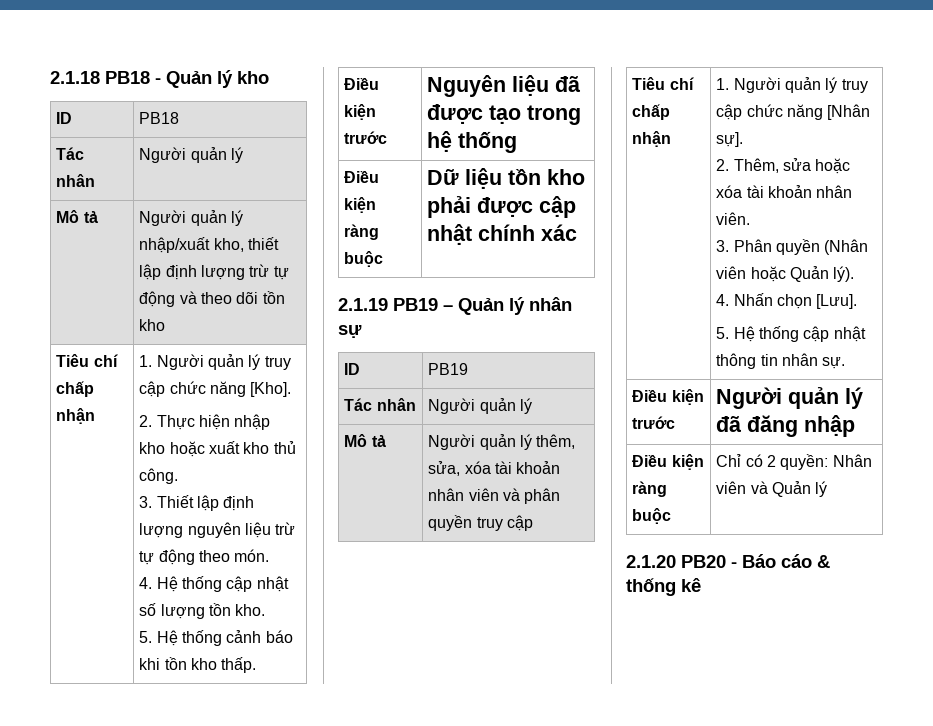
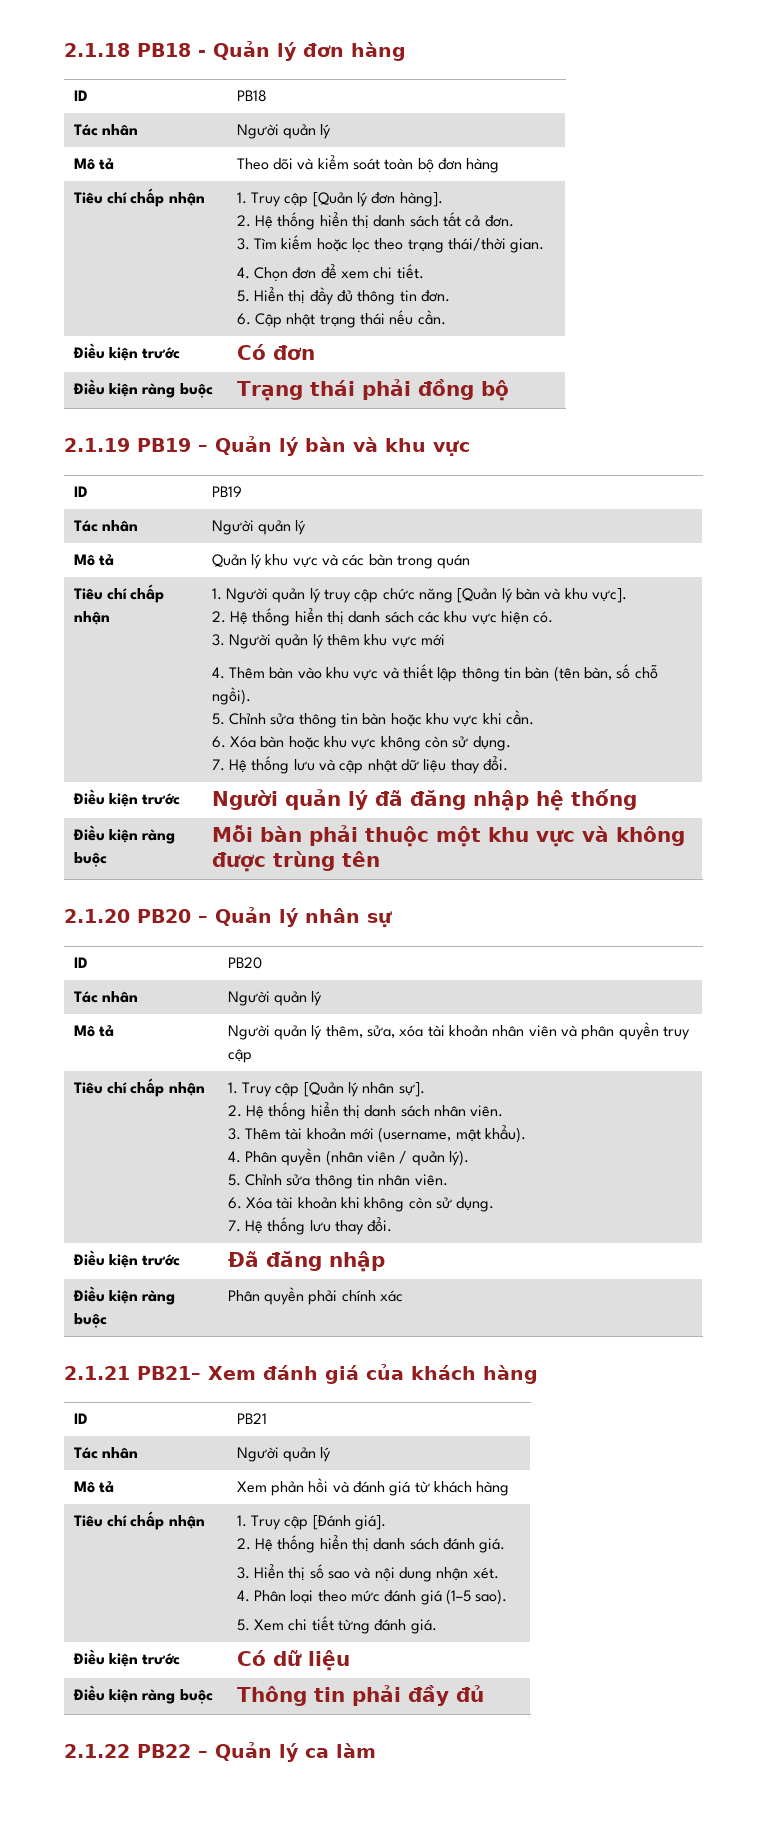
[237,71,269,84] kho -> [303,42,406,61] đơn hàng
[139,210,244,226] [139,237,280,253] [139,264,289,280] [139,291,285,307] [139,319,166,331] Người quản lý nhập/xuất kho, thiết lập định lượng trừ tự động và theo dõi tồn kho -> [236,155,500,173] [73,188,205,207] [236,192,443,207] [236,212,514,230] [236,235,545,253] [236,264,424,282] [236,287,451,305] [236,310,446,328] [72,343,181,361] [236,344,315,360] [72,379,213,398] [236,379,509,401] [64,435,470,457] [73,486,88,497] [211,486,242,497] [73,520,139,532] [211,520,307,535] [73,554,115,566] [211,554,471,569] Theo dõi và kiểm soát toàn bộ đơn hàng // Tiêu chí chấp nhận | 1. Truy cập [Quản lý đơn hàng]. // 2. Hệ thống hiển thị danh sách tất cả đơn. // 3. Tìm kiếm hoặc lọc theo trạng thái/thời gian. // 4. Chọn đơn để xem chi tiết. // 5. Hiển thị đầy đủ thông tin đơn. // 6. Cập nhật trạng thái nếu cần. // Điều kiện trước | Có đơn // Điều kiện ràng buộc | Trạng thái phải đồng bộ // 2.1.19 PB19 – Quản lý bàn và khu vực // ID | PB19 // Tác nhân | Người quản lý // Mô tả | Quản lý khu vực và các bàn trong quán
[250,382,292,397] [139,414,271,430] [139,441,296,457] [139,468,179,484] [139,495,255,511] [139,522,296,538] [139,549,270,565] [139,576,289,592] [139,603,266,619] [139,630,293,646] [139,657,257,673] [344,78,380,90] [344,104,377,120] [344,131,388,144] [427,75,582,97] [427,104,582,125] [Kho]. // 2. Thực hiện nhập kho hoặc xuất kho thủ công. // 3. Thiết lập định lượng nguyên liệu trừ tự động theo món. // 4. Hệ thống cập nhật số lượng tồn kho. // 5. Hệ thống cảnh báo khi tồn kho thấp. // Điều kiện trước | Nguyên liệu đã được tạo trong -> [457,588,627,603] [211,608,554,626] [211,634,446,649] [211,664,658,682] [211,687,251,705] [211,710,535,728] [211,736,511,751] [211,756,509,774] [72,789,181,807] [211,789,529,811] [Quản lý bàn và khu vực]. // 2. Hệ thống hiển thị danh sách các khu vực hiện có. // 3. Người quản lý thêm khu vực mới // 4. Thêm bàn vào khu vực và thiết lập thông tin bàn (tên bàn, số chỗ ngồi). // 5. Chỉnh sửa thông tin bàn hoặc khu vực khi cần. // 6. Xóa bàn hoặc khu vực không còn sử dụng. // 7. Hệ thống lưu và cập nhật dữ liệu thay đổi. // Điều kiện trước | Người quản lý đã đăng nhập
[427,168,586,189] [427,196,577,218] [427,224,578,245] [338,298,438,311] Dữ liệu tồn kho phải được cập nhật chính xác // 2.1.19 PB19 -> [211,825,685,847] [211,851,380,872] [64,909,191,923] Mỗi bàn phải thuộc một khu vực và không được trùng tên // 2.1.20 PB20
[428,363,469,375] PB19 -> [227,957,262,969] PB20
[733,77,868,93] [716,104,871,120] [716,132,744,147] [716,158,851,174] [716,185,853,198] [716,212,751,225] [716,239,869,255] [716,266,855,282] [716,293,858,309] [716,326,866,342] [716,353,846,369] [632,389,704,405] [632,416,676,429] [716,387,864,409] [716,416,743,432] Người quản lý truy cập chức năng [Nhân sự]. // 2. Thêm, sửa hoặc xóa tài khoản nhân viên. // 3. Phân quyền (Nhân viên hoặc Quản lý). // 4. Nhấn chọn [Lưu]. // 5. Hệ thống cập nhật thông tin nhân sự. // Điều kiện trước | Người quản lý đã -> [242,1082,425,1097] [227,1102,504,1120] [227,1125,527,1143] [227,1148,470,1166] [227,1174,448,1189] [227,1197,495,1212] [227,1217,393,1235] [72,1250,181,1268] [227,1251,259,1267] Truy cập [Quản lý nhân sự]. // 2. Hệ thống hiển thị danh sách nhân viên. // 3. Thêm tài khoản mới (username, mật khẩu). // 4. Phân quyền (nhân viên / quản lý). // 5. Chỉnh sửa thông tin nhân viên. // 6. Xóa tài khoản khi không còn sử dụng. // 7. Hệ thống lưu thay đổi. // Điều kiện trước | Đã
[716,454,872,470] [716,481,828,497] [626,554,830,568] [626,578,701,596] Chỉ có 2 quyền: Nhân viên và Quản lý // 2.1.20 PB20 - Báo cáo & thống kê -> [227,1287,404,1305] [64,1363,538,1384] [73,1413,88,1424] [236,1413,267,1424] [73,1447,139,1459] [236,1447,332,1462] [73,1481,115,1493] [236,1478,510,1496] [73,1511,205,1530] [236,1515,387,1530] [236,1535,506,1553] [236,1564,499,1582] [236,1589,508,1605] [236,1616,437,1634] [72,1649,181,1667] [236,1650,350,1671] [72,1685,213,1704] [236,1685,484,1706] [64,1741,376,1762] Phân quyền phải chính xác // 2.1.21 PB21– Xem đánh giá của khách hàng // ID | PB21 // Tác nhân | Người quản lý // Mô tả | Xem phản hồi và đánh giá từ khách hàng // Tiêu chí chấp nhận | 1. Truy cập [Đánh giá]. // 2. Hệ thống hiển thị danh sách đánh giá. // 3. Hiển thị số sao và nội dung nhận xét. // 4. Phân loại theo mức đánh giá (1–5 sao). // 5. Xem chi tiết từng đánh giá. // Điều kiện trước | Có dữ liệu // Điều kiện ràng buộc | Thông tin phải đầy đủ // 2.1.22 PB22 – Quản lý ca làm

